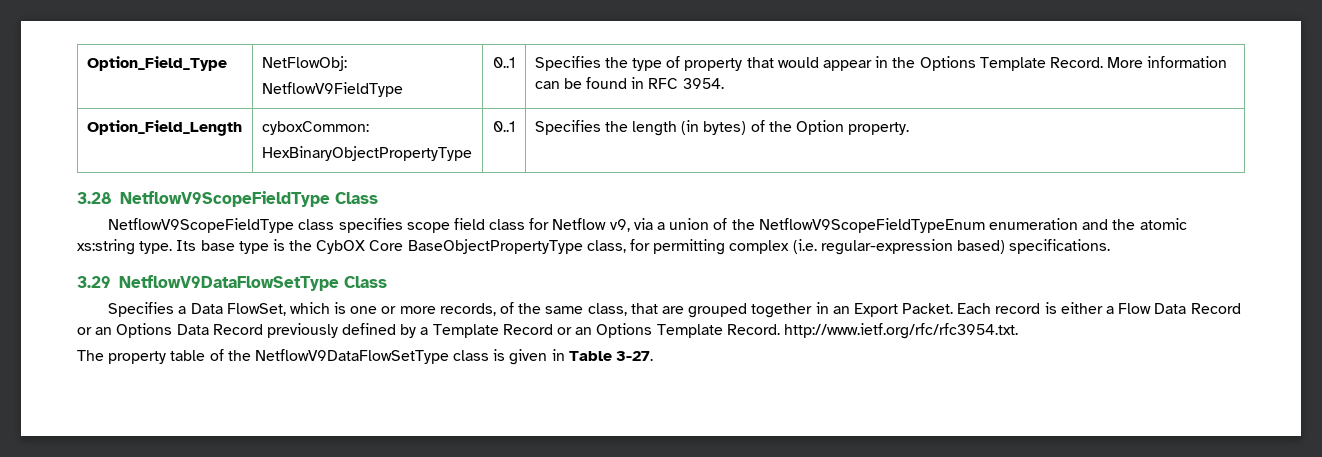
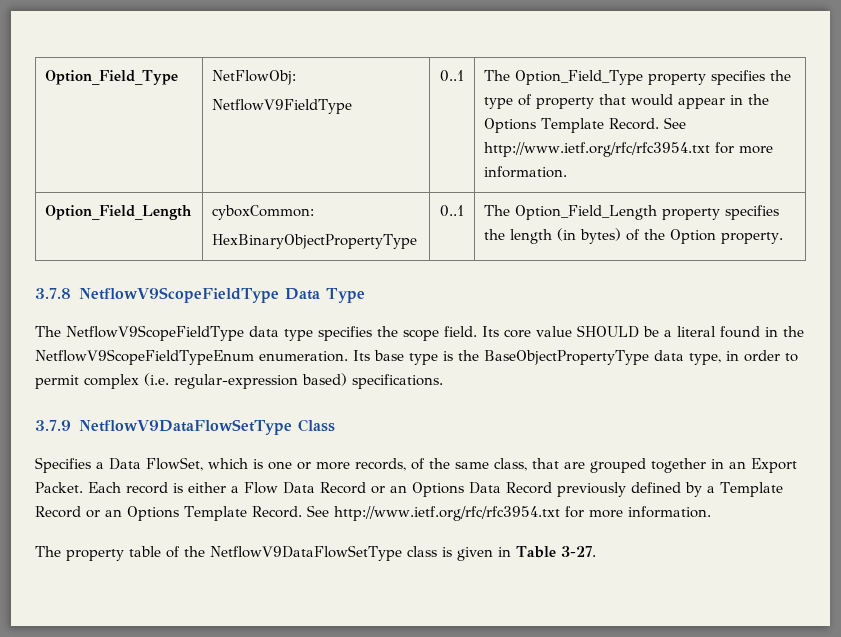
[534,56,601,71] Specifies -> [484,70,766,85] The Option_Field_Type property specifies
[1107,56,1228,68] [534,77,724,89] More information can be found in RFC 3954. -> [664,117,687,129] [484,142,774,157] [484,166,568,178] See http://www.ietf.org/rfc/rfc3954.txt for more information.
[534,120,601,135] Specifies -> [484,205,780,220] The Option_Field_Length property specifies
[77,191,378,207] [108,218,1187,233] [77,239,173,255] 3.28 NetflowV9ScopeFieldType Class // NetflowV9ScopeFieldType class specifies scope field class for Netflow v9, via a union of the NetflowV9ScopeFieldTypeEnum enumeration and the atomic xs:string type. -> [35,287,366,303] [35,325,804,341] [35,349,348,365] 3.7.8 NetflowV9ScopeFieldType Data Type // The NetflowV9ScopeFieldType data type specifies the scope field. Its core value SHOULD be a literal found in the NetflowV9ScopeFieldTypeEnum enumeration.
[316,239,726,255] CybOX Core BaseObjectPropertyType class, for permitting -> [483,350,798,365] [35,375,79,389] BaseObjectPropertyType data type, in order to permit
[77,276,111,288] 3.29 -> [35,420,71,431] 3.7.9
[783,323,1018,339] http://www.ietf.org/rfc/rfc3954.txt. -> [306,505,711,521] See http://www.ietf.org/rfc/rfc3954.txt for more information.

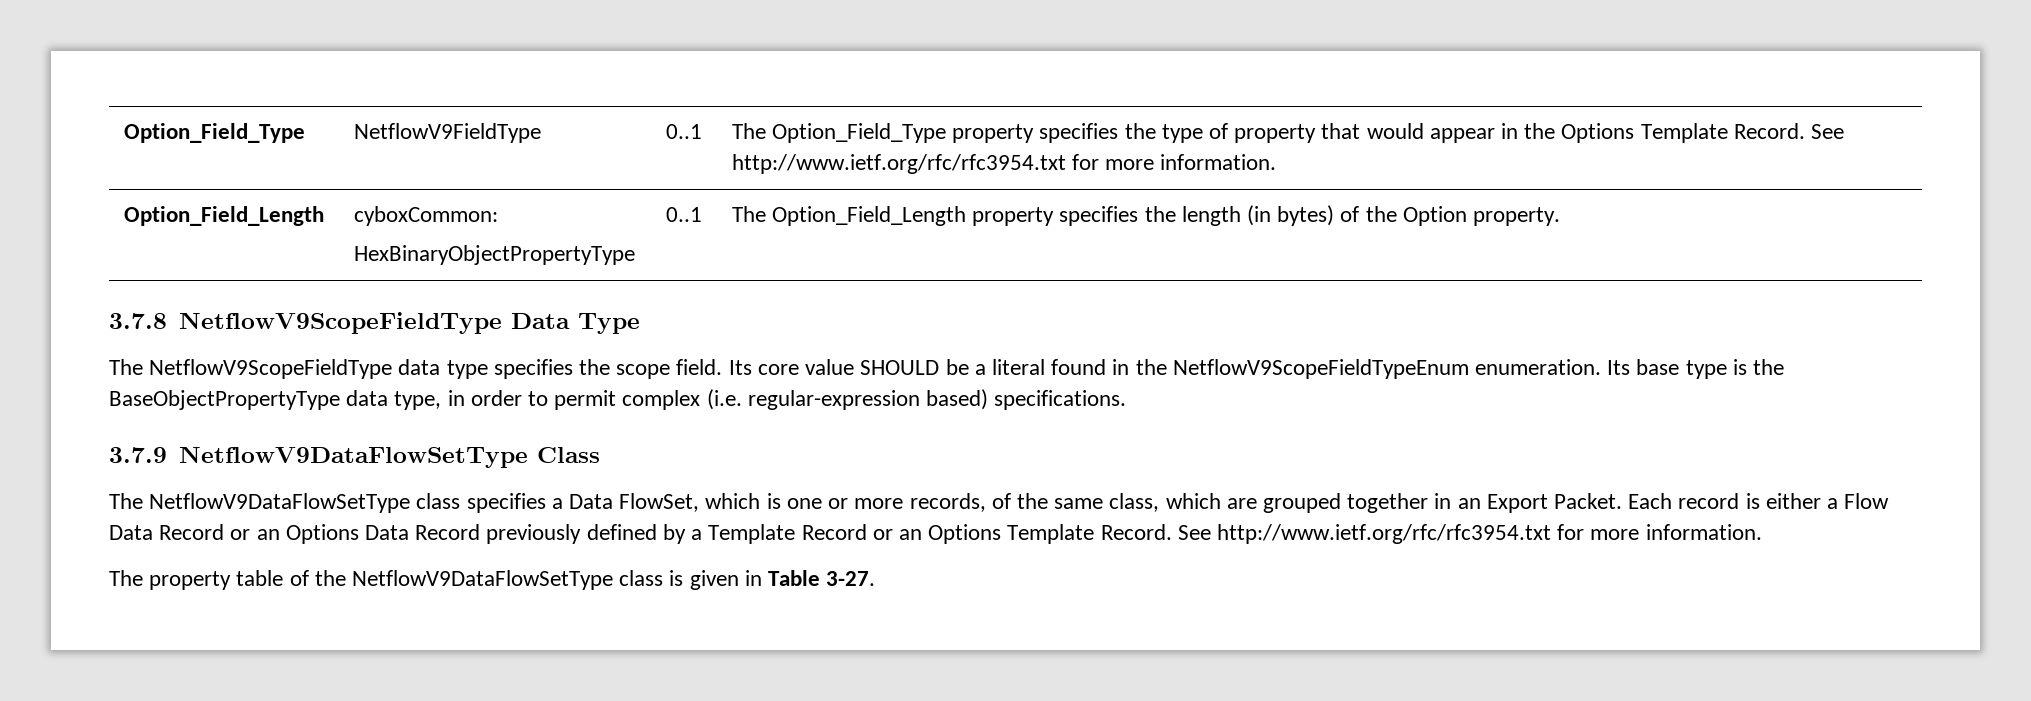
[212,70,297,85] NetFlowObj: // -> (305, 133) none
[35,457,91,473] Specifies -> [109,493,546,513] The NetflowV9DataFlowSetType class specifies
[532,458,559,469] that -> [1165,493,1221,509] which

